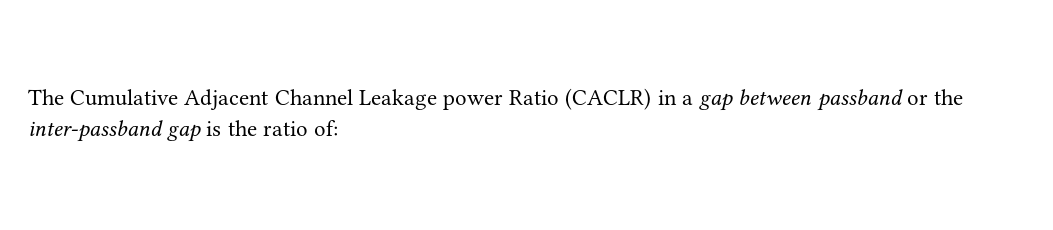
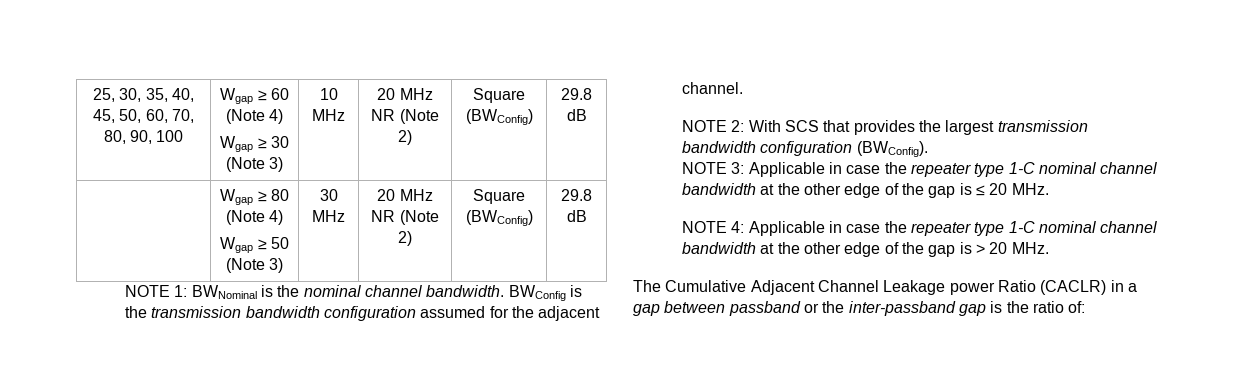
(28, 97) none -> [93,88,194,102] [93,109,194,123] [103,130,184,144] [220,88,289,104] [225,109,284,124] [220,136,289,152] [225,157,284,172] [319,88,338,100] [312,109,345,121] [377,88,433,100] [371,109,439,124] [398,130,412,145] [473,88,525,103] [465,109,533,125] [561,88,592,100] [566,109,587,121] [220,189,289,205] [225,210,284,225] [220,237,289,253] [225,258,284,273] [319,189,338,201] [312,210,345,222] [377,189,433,201] [371,210,439,225] [398,231,412,246] [473,189,525,204] [465,210,533,226] [561,189,592,201] [566,210,587,222] [125,285,582,301] [125,306,601,321] [682,82,744,94] [682,120,1088,135] [682,141,928,157] [682,162,1158,177] [682,183,1049,198] [682,221,1158,236] [682,242,1049,257] 25, 30, 35, 40, 45, 50, 60, 70, 80, 90, 100 | Wgap ≥ 60 (Note 4) // Wgap ≥ 30 (Note 3) | 10 MHz | 20 MHz NR (Note 2) | Square (BWConfig) | 29.8 dB // | Wgap ≥ 80 (Note 4) // Wgap ≥ 50 (Note 3) | 30 MHz | 20 MHz NR (Note 2) | Square (BWConfig) | 29.8 dB // NOTE 1: BWNominal is the nominal channel bandwidth. BWConfig is the transmission bandwidth configuration assumed for the adjacent channel. // NOTE 2: With SCS that provides the largest transmission bandwidth configuration (BWConfig). // NOTE 3: Applicable in case the repeater type 1-C nominal channel bandwidth at the other edge of the gap is ≤ 20 MHz. // NOTE 4: Applicable in case the repeater type 1-C nominal channel bandwidth at the other edge of the gap is > 20 MHz. //

